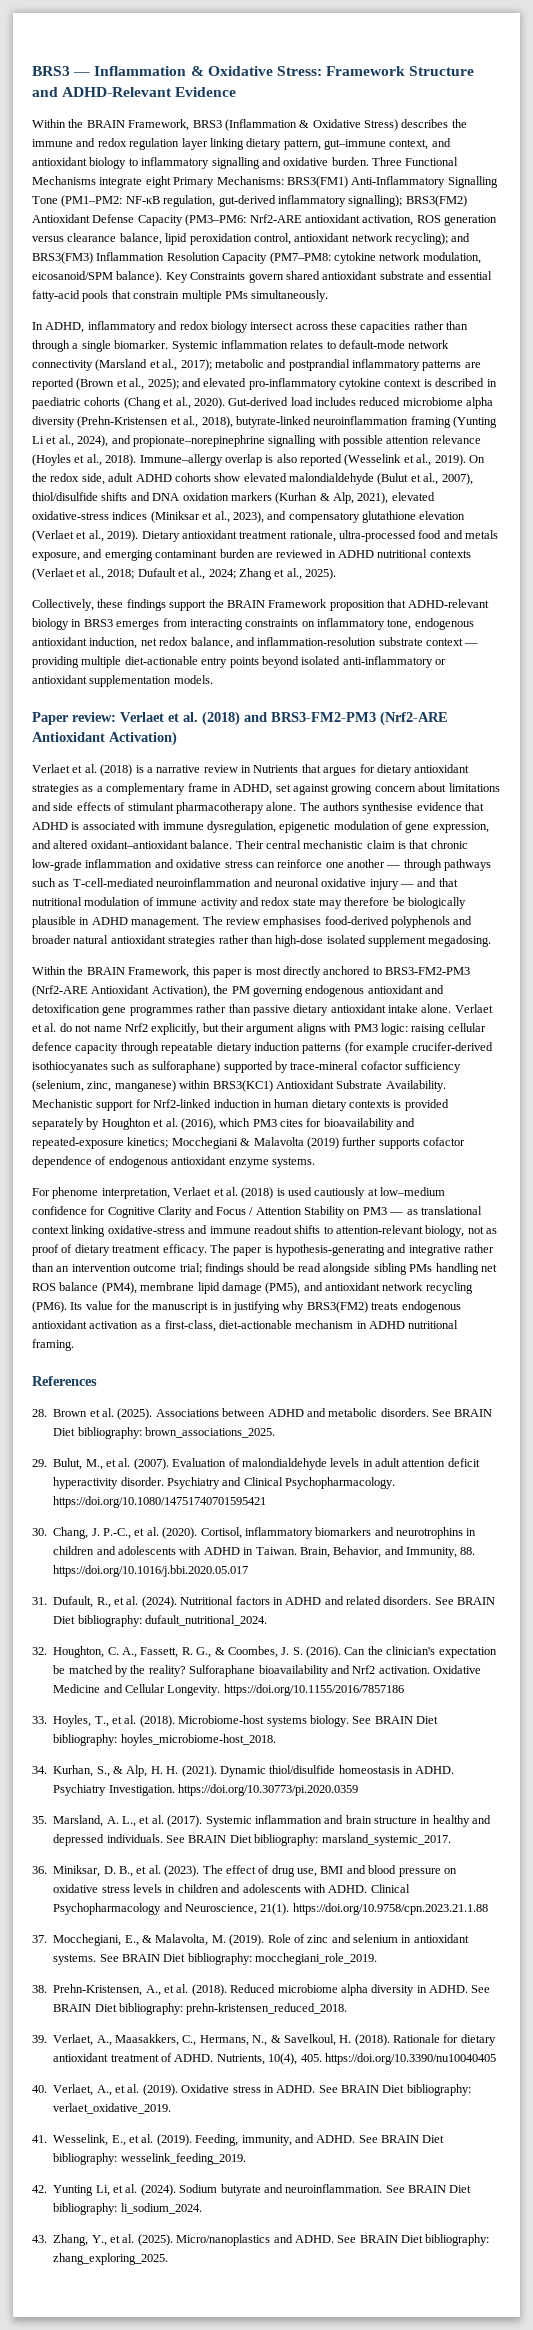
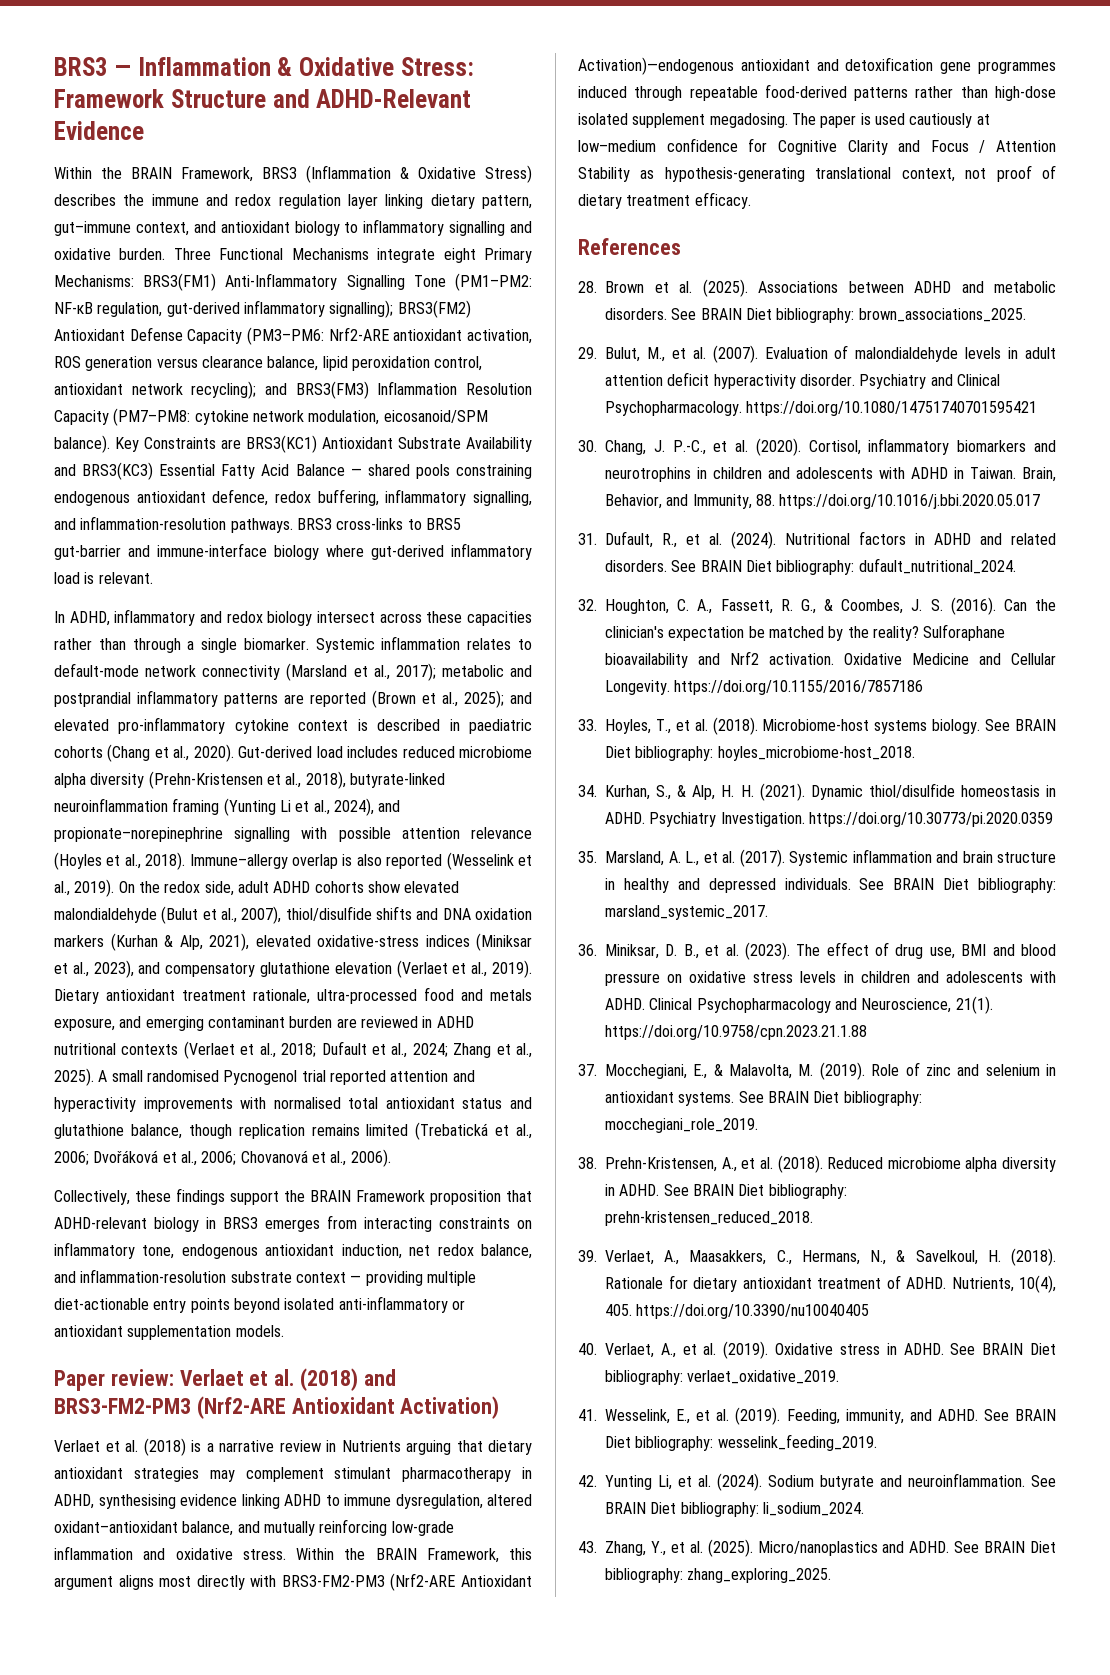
[248,271,493,283] [32,290,329,302] govern shared antioxidant substrate and essential fatty-acid pools that constrain multiple PMs simultaneously. -> [221,435,532,453] [54,462,532,480] [54,489,533,506] [54,516,461,533] [54,543,532,560] [54,572,153,584] are BRS3(KC1) Antioxidant Substrate Availability and BRS3(KC3) Essential Fatty Acid Balance — shared pools constraining endogenous antioxidant defence, redox buffering, inflammatory signalling, and inflammation-resolution pathways. BRS3 cross-links to BRS5 gut-barrier and immune-interface biology where gut-derived inflammatory load is relevant.
(337, 574) none -> [98,1070,475,1085] [54,1097,532,1112] [54,1122,532,1140] [54,1149,391,1167] A small randomised Pycnogenol trial reported attention and hyperactivity improvements with normalised total antioxidant status and glutathione balance, though replication remains limited (Trebatická et al., 2006; Dvořáková et al., 2006; Chovanová et al., 2006).
[301,764,470,776] [32,783,500,795] [32,802,485,814] [32,821,489,833] [32,840,468,849] [32,859,492,871] [32,878,458,890] [32,897,467,909] [32,916,473,928] [32,935,216,947] that argues for dietary antioxidant strategies as a complementary frame in ADHD, set against growing concern about limitations and side effects of stimulant pharmacotherapy alone. The authors synthesise evidence that ADHD is associated with immune dysregulation, epigenetic modulation of gene expression, and altered oxidant–antioxidant balance. Their central mechanistic claim is that chronic low-grade inflammation and oxidative stress can reinforce one another — through pathways such as T-cell-mediated neuroinflammation and neuronal oxidative injury — and that nutritional modulation of immune activity and redox state may therefore be biologically plausible in ADHD management. The review emphasises food-derived polyphenols and broader natural antioxidant strategies -> [406,1440,532,1455] [54,1467,532,1482] [54,1494,532,1509] [54,1519,454,1536] [54,1546,532,1563] [54,1573,532,1591] [578,57,1056,75] [578,84,909,101] arguing that dietary antioxidant strategies may complement stimulant pharmacotherapy in ADHD, synthesising evidence linking ADHD to immune dysregulation, altered oxidant–antioxidant balance, and mutually reinforcing low-grade inflammation and oxidative stress. Within the BRAIN Framework, this argument aligns most directly with BRS3-FM2-PM3 (Nrf2-ARE Antioxidant Activation)—endogenous antioxidant and detoxification gene programmes induced through repeatable food-derived patterns
[32,966,471,978] [32,985,444,997] [32,1004,493,1016] [32,1023,486,1035] [32,1042,494,1054] [32,1061,461,1073] [32,1080,446,1092] [32,1099,449,1111] [32,1118,416,1130] [32,1137,465,1149] [32,1156,315,1168] [32,1187,274,1199] // Within the BRAIN Framework, this paper is most directly anchored to BRS3-FM2-PM3 (Nrf2-ARE Antioxidant Activation), the PM governing endogenous antioxidant and detoxification gene programmes rather than passive dietary antioxidant intake alone. Verlaet et al. do not name Nrf2 explicitly, but their argument aligns with PM3 logic: raising cellular defence capacity through repeatable dietary induction patterns (for example crucifer-derived isothiocyanates such as sulforaphane) supported by trace-mineral cofactor sufficiency (selenium, zinc, manganese) within BRS3(KC1) Antioxidant Substrate Availability. Mechanistic support for Nrf2-linked induction in human dietary contexts is provided separately by Houghton et al. (2016), which PM3 cites for bioavailability and repeated-exposure kinetics; Mocchegiani & Malavolta (2019) further supports cofactor dependence of endogenous antioxidant enzyme systems. // For phenome interpretation, Verlaet et al. (2018) -> [791,113,857,128] The paper
[347,1206,482,1215] [32,1225,498,1237] on PM3 — as translational context linking oxidative-stress and immune readout shifts to attention-relevant biology, not as -> [640,167,987,182] as hypothesis-generating translational context, not
[209,1244,495,1256] [32,1263,497,1275] [32,1282,473,1294] [32,1301,461,1313] [32,1320,459,1332] [32,1339,74,1351] The paper is hypothesis-generating and integrative rather than an intervention outcome trial; findings should be read alongside sibling PMs handling net ROS balance (PM4), membrane lipid damage (PM5), and antioxidant network recycling (PM6). Its value for the manuscript is in justifying why BRS3(FM2) treats endogenous antioxidant activation as a first-class, diet-actionable mechanism in ADHD nutritional framing. -> (751, 200) none

